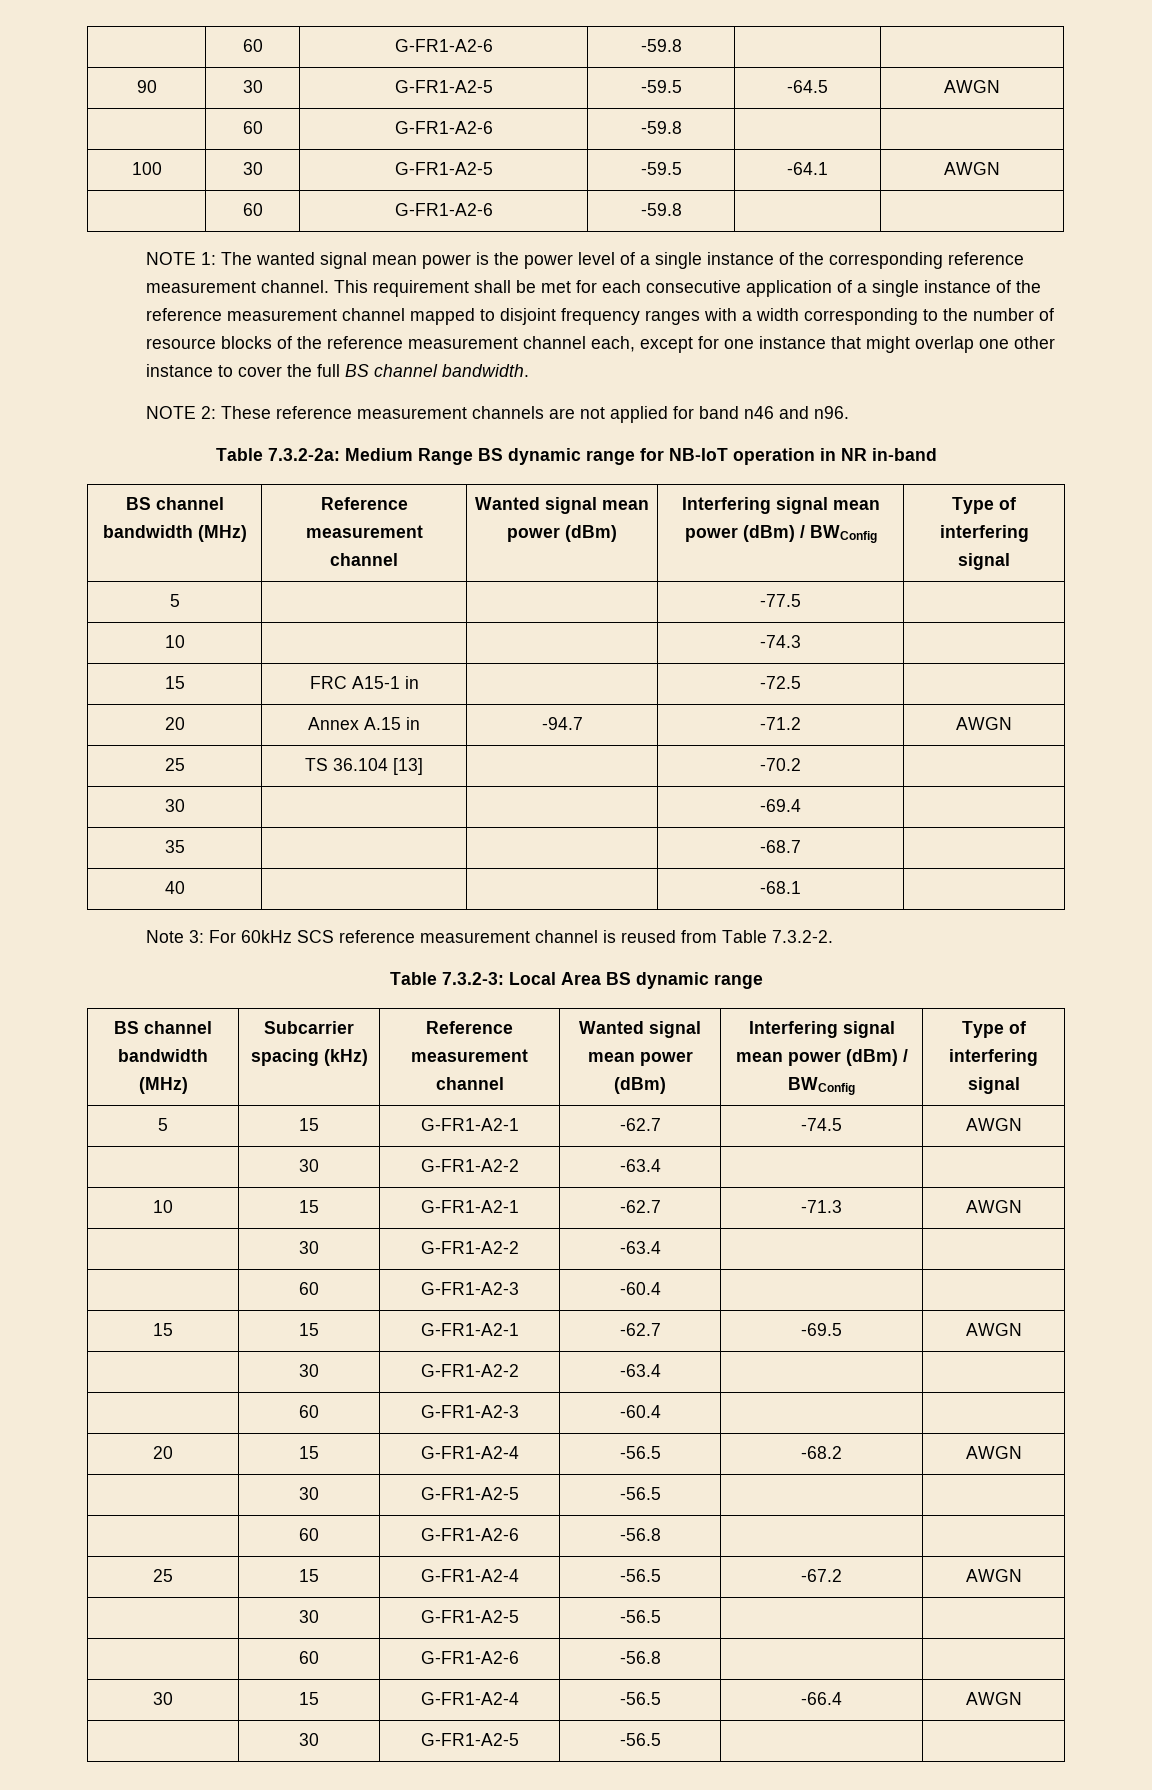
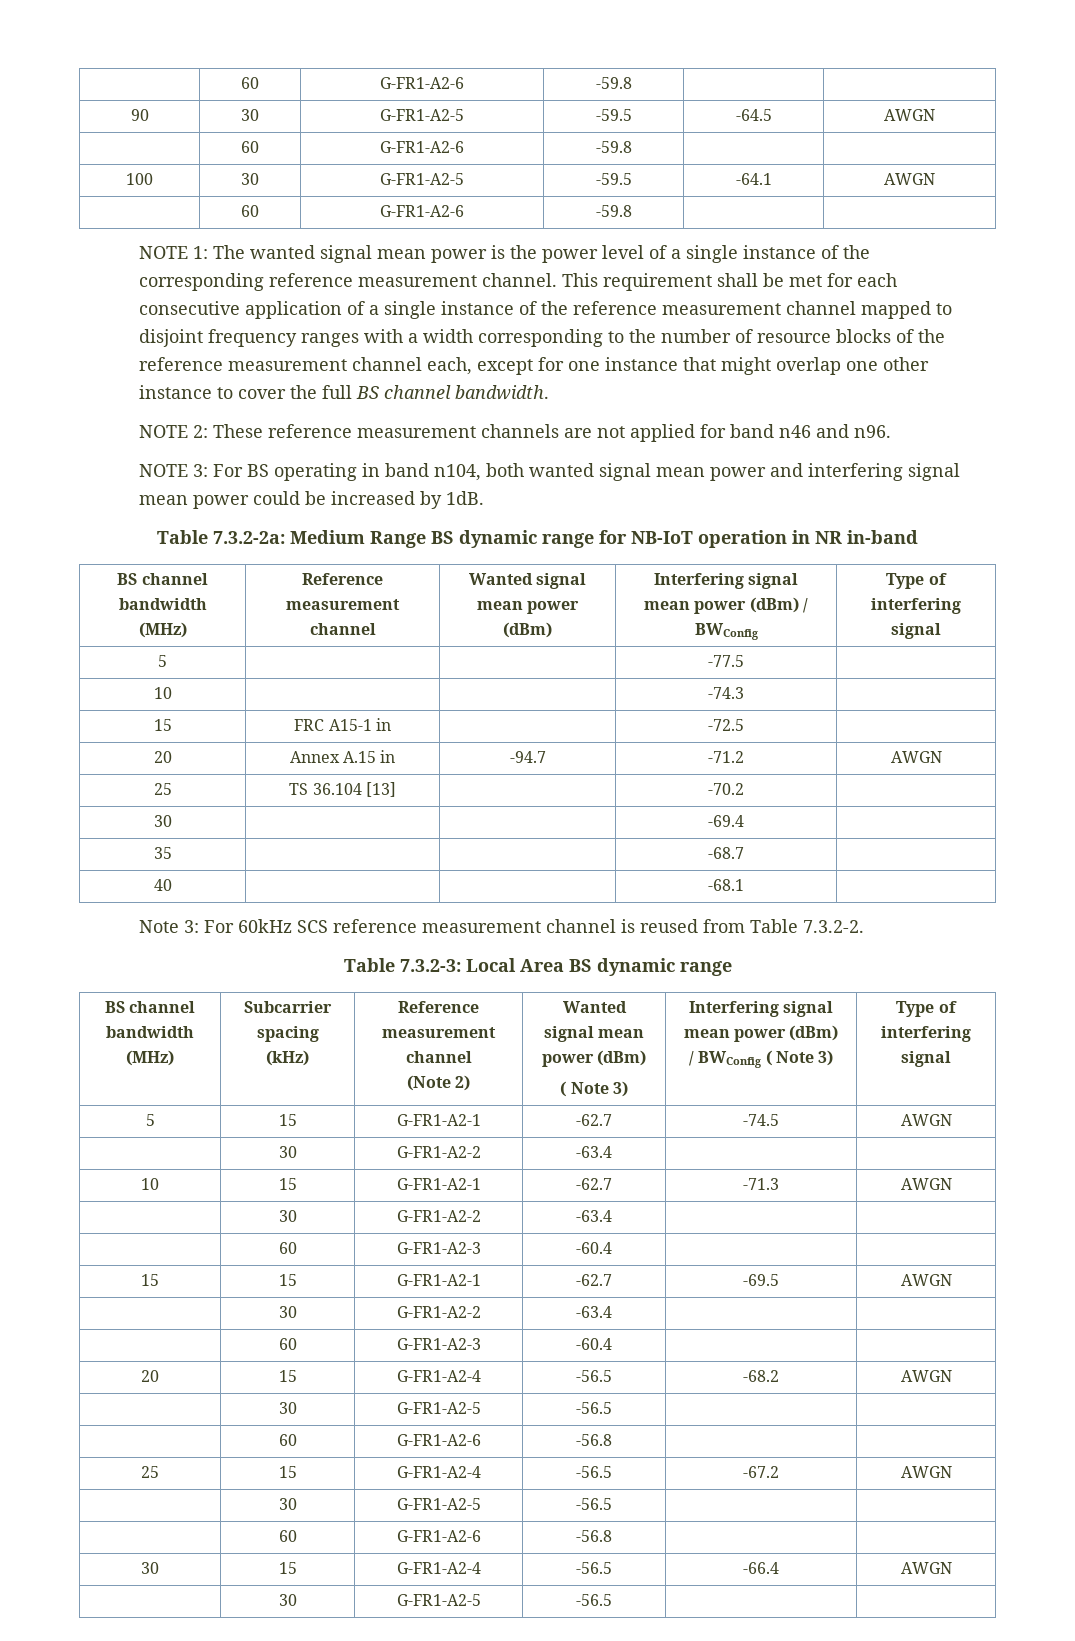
(849, 412) none -> [138,463,960,481] [138,491,484,509] // NOTE 3: For BS operating in band n104, both wanted signal mean power and interfering signal mean power could be increased by 1dB.
[579,1021,701,1038] [587,1051,693,1066] [614,1077,666,1094] [748,1021,895,1038] [735,1049,908,1066] [788,1077,855,1095] | Wanted signal mean power (dBm) | Interfering signal mean power (dBm) / BWConfig -> [406,1075,471,1091] [562,1001,627,1013] [543,1026,645,1042] [541,1050,647,1067] [560,1081,628,1097] [688,1001,834,1017] [683,1025,839,1042] [688,1050,834,1068] // (Note 2) | Wanted signal mean power (dBm) // ( Note 3) | Interfering signal mean power (dBm) / BWConfig ( Note 3)

